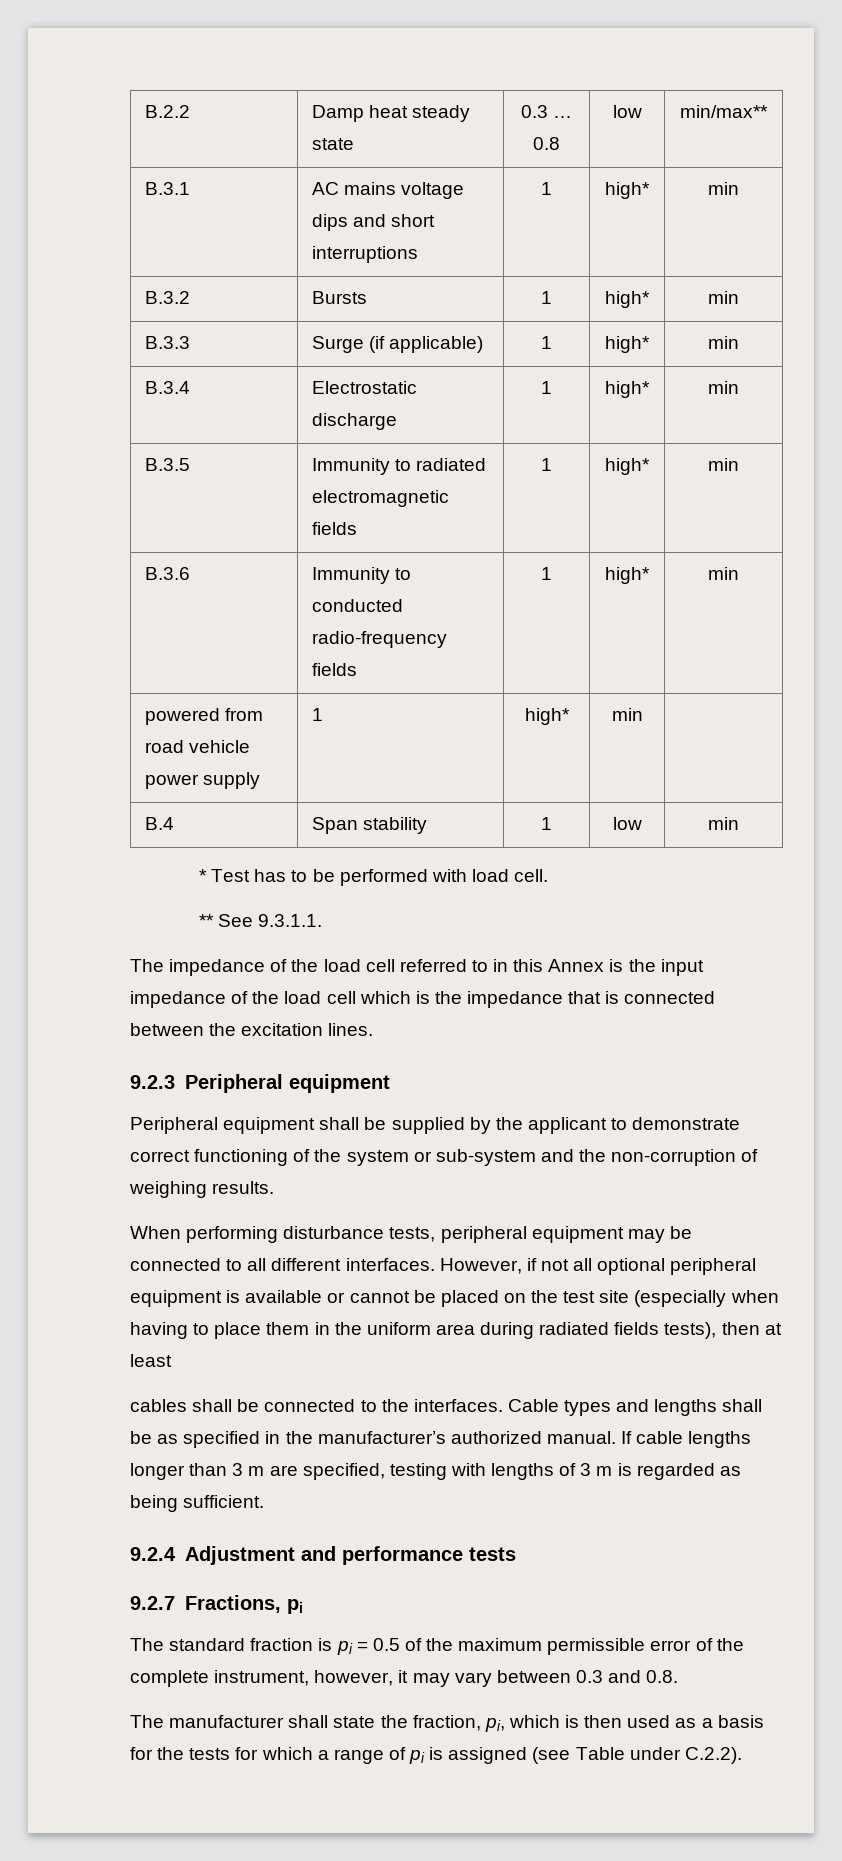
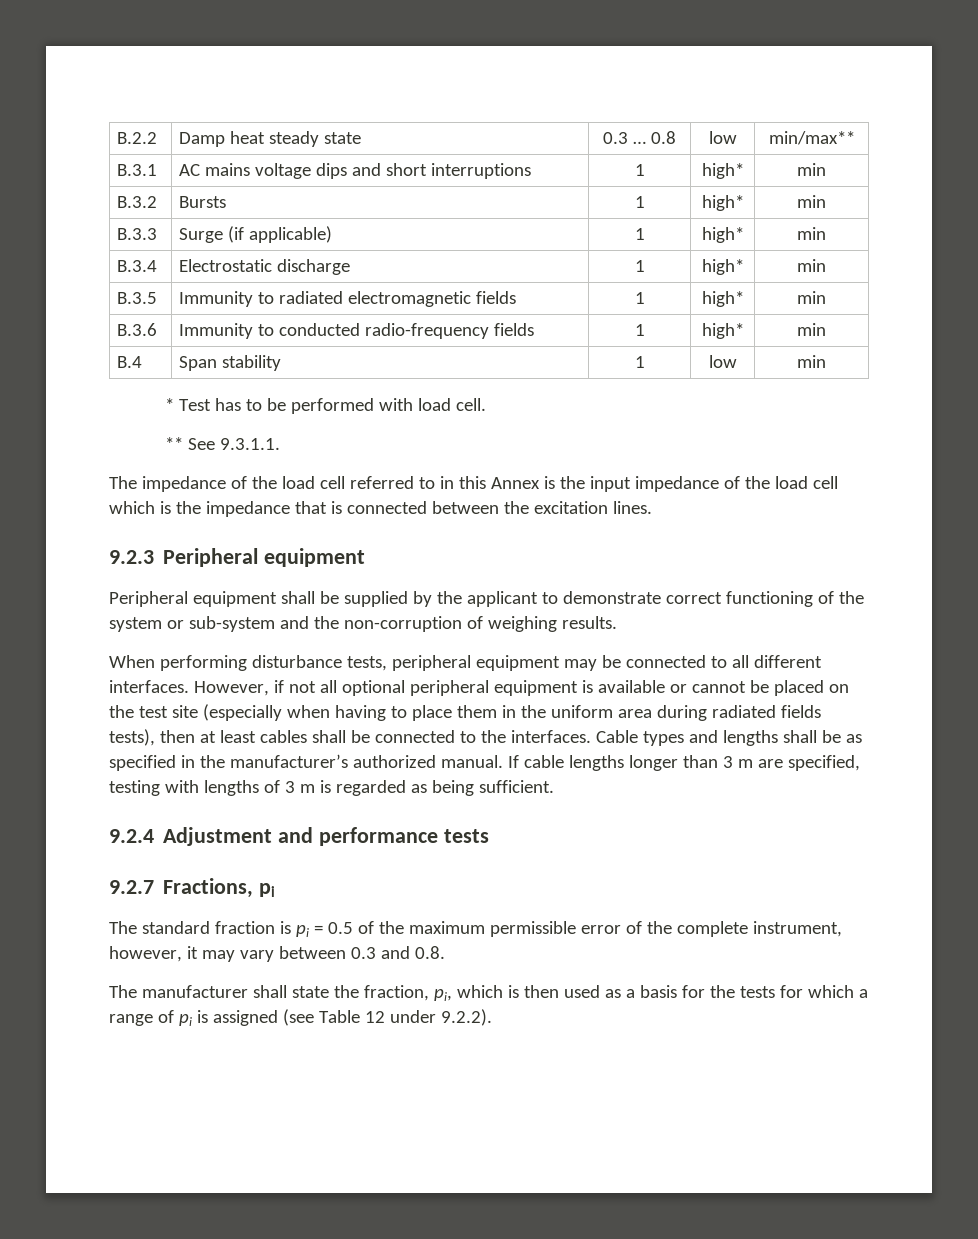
[144,708,264,725] [144,740,251,753] [144,772,261,789] [311,708,323,721] [524,708,570,725] [611,708,643,721] // powered from road vehicle power supply | 1 | high* | min | -> (826, 329) none
(172, 1360) // -> (256, 736) none
[629,1747,742,1764] under C.2.2). -> [364,1009,492,1026] 12 under 9.2.2).

